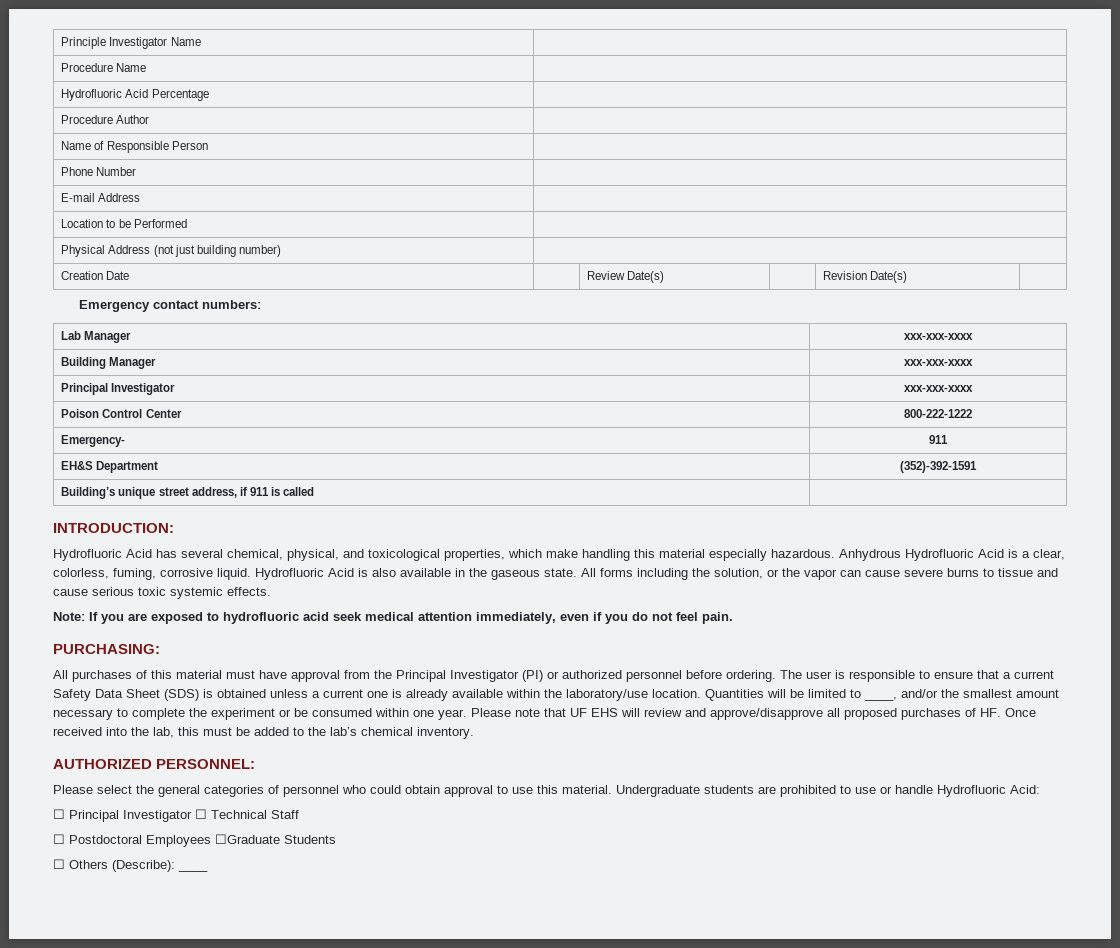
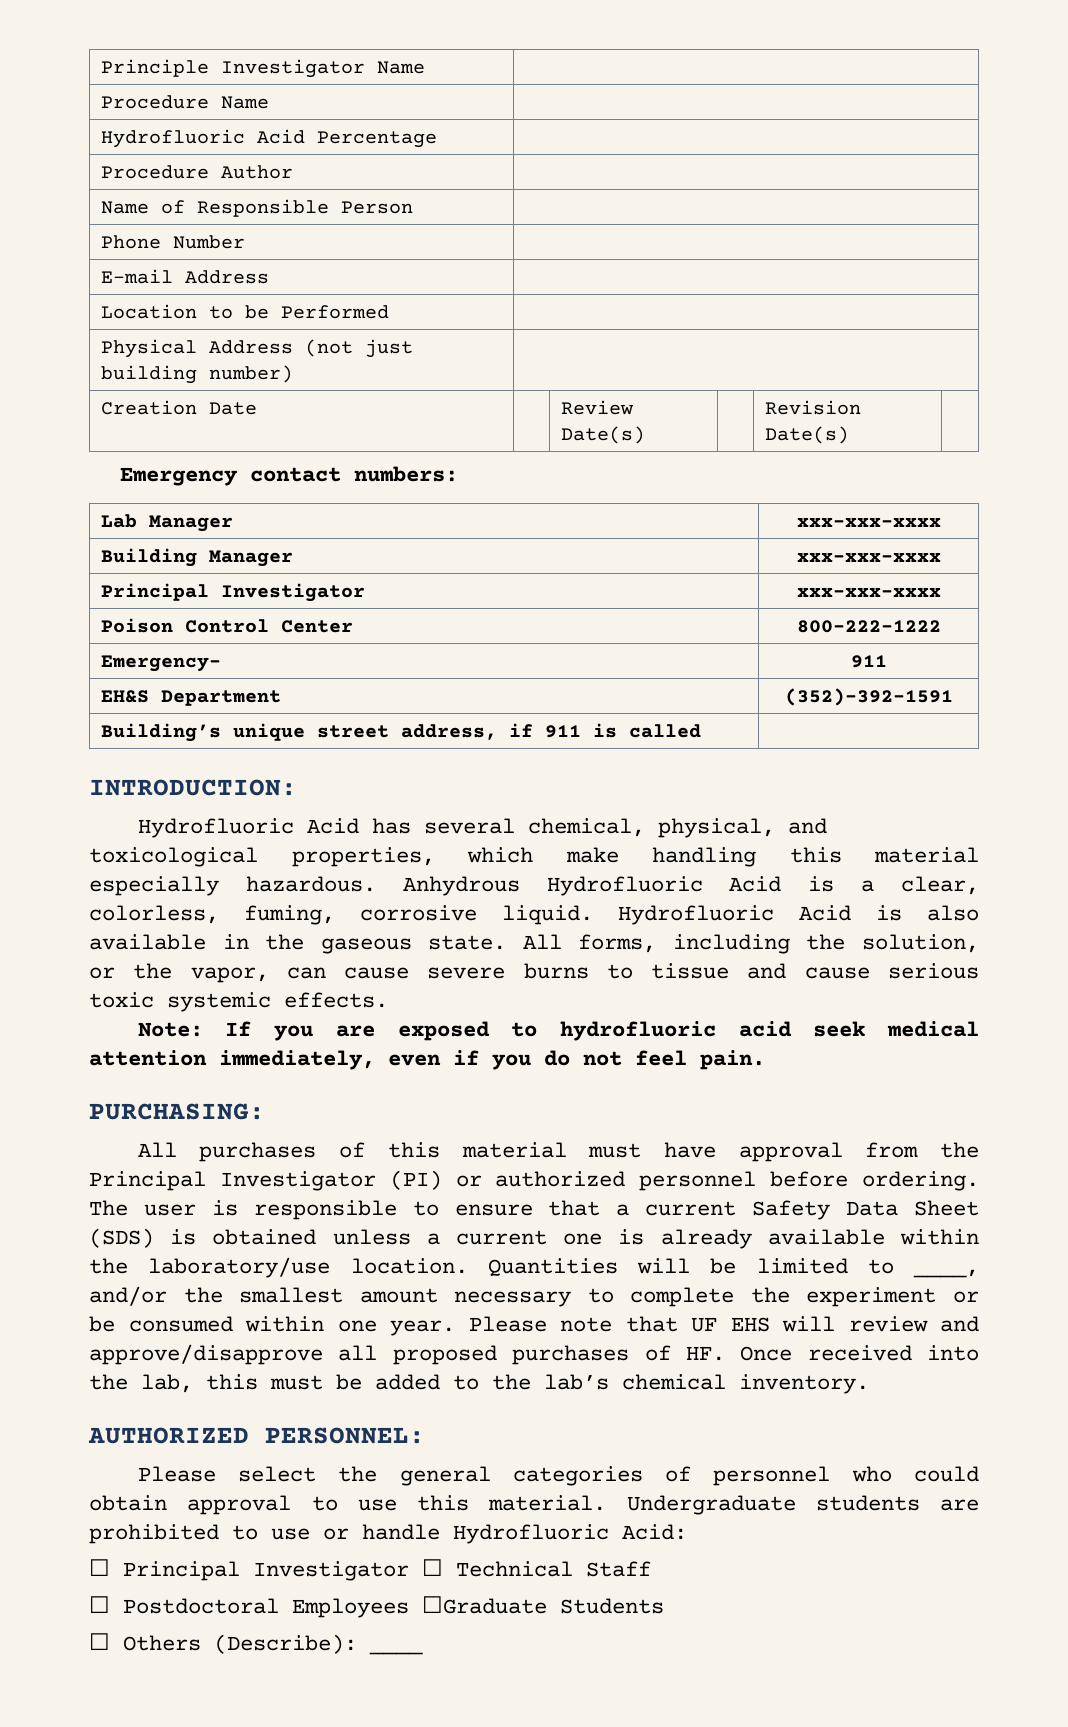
[600,568,633,577] forms -> [578,934,657,953] forms,
[804,569,837,580] vapor -> [190,967,269,983] vapor,

